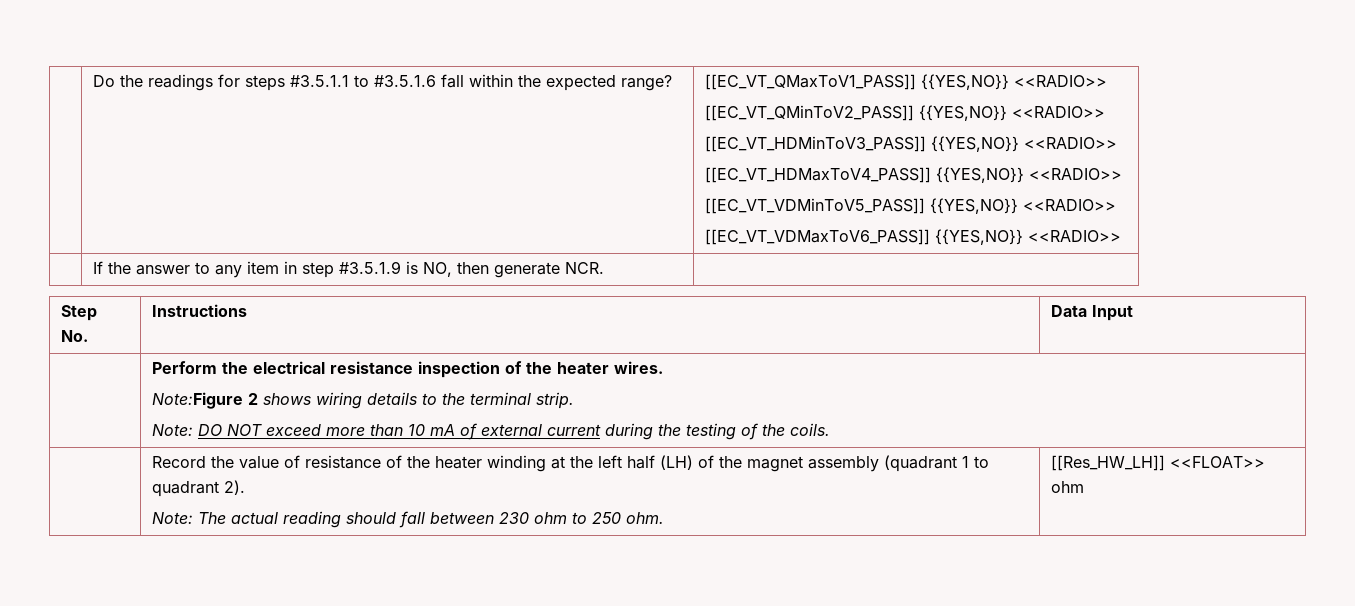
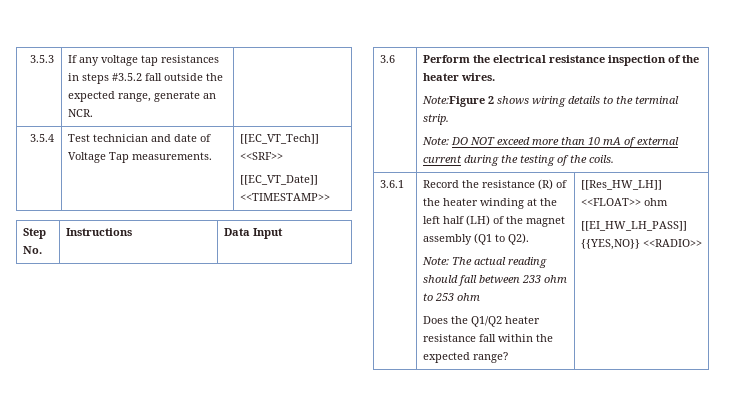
[93,74,673,91] [705,74,1108,90] [705,105,1106,121] [705,136,1118,152] [705,167,1123,183] [705,198,1117,214] [705,229,1122,245] [93,261,605,278] | Do the readings for steps #3.5.1.1 to #3.5.1.6 fall within the expected range? | [[EC_VT_QMaxToV1_PASS]] {{YES,NO}} <<RADIO>> // [[EC_VT_QMinToV2_PASS]] {{YES,NO}} <<RADIO>> // [[EC_VT_HDMinToV3_PASS]] {{YES,NO}} <<RADIO>> // [[EC_VT_HDMaxToV4_PASS]] {{YES,NO}} <<RADIO>> // [[EC_VT_VDMinToV5_PASS]] {{YES,NO}} <<RADIO>> // [[EC_VT_VDMaxToV6_PASS]] {{YES,NO}} <<RADIO>> // | If the answer to any item in step #3.5.1.9 is NO, then generate NCR. | -> [30,55,55,63] [67,55,219,66] [67,73,223,84] [67,91,216,102] [67,109,93,117] [30,134,55,142] [67,134,211,142] [67,152,212,163] [239,134,319,144] [239,152,283,160] [239,175,318,185] [239,193,330,201] 3.5.3 | If any voltage tap resistances in steps #3.5.2 fall outside the expected range, generate an NCR. | // 3.5.4 | Test technician and date of Voltage Tap measurements. | [[EC_VT_Tech]] <<SRF>> // [[EC_VT_Date]] <<TIMESTAMP>>
(1134, 313) none -> [379,55,395,63] 3.6
(831, 429) none -> [379,180,404,188] 3.6.1
[239,455,382,469] value of resistance -> [481,179,553,190] resistance (R)
[884,455,990,472] [152,480,246,497] (quadrant 1 to quadrant 2). -> [473,233,529,245] (Q1 to Q2).
[499,512,530,524] 230 -> [521,275,541,283] 233
[592,512,665,524] 250 ohm. -> [434,293,480,301] [422,316,540,327] [422,334,553,342] [422,352,508,363] 253 ohm // Does the Q1/Q2 heater resistance fall within the expected range?
(1085, 487) none -> [580,221,687,231] [580,239,702,250] // [[EI_HW_LH_PASS]] {{YES,NO}} <<RADIO>>

